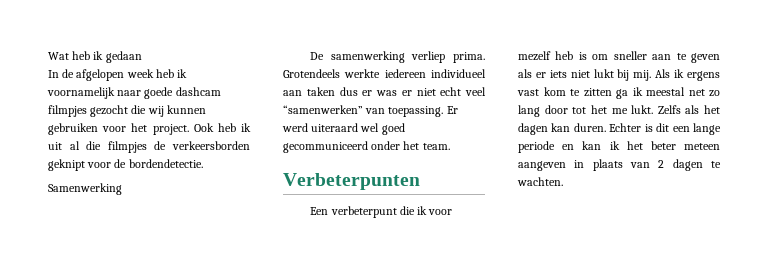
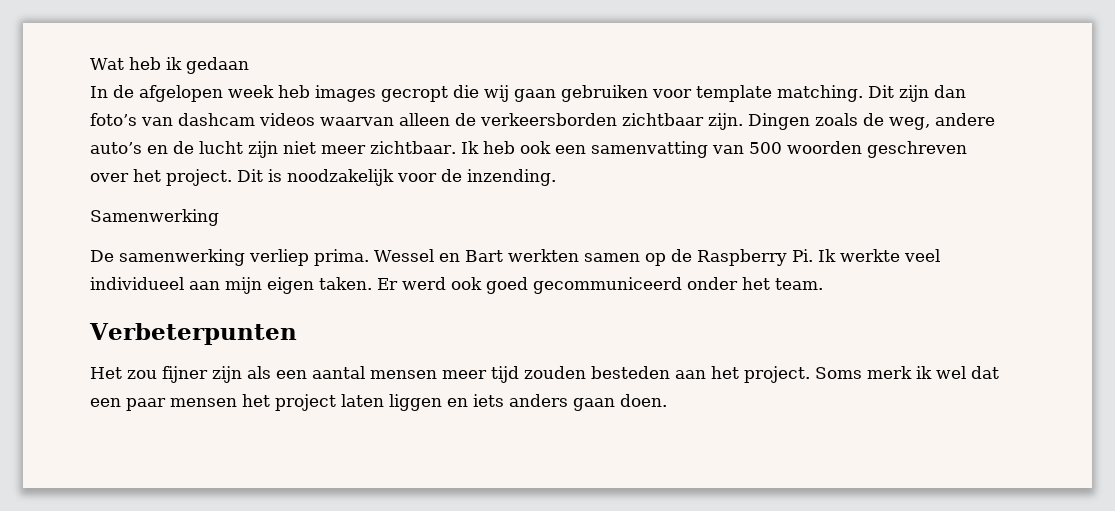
[177,69,188,78] [47,87,221,99] [48,105,129,117] ik voornamelijk naar goede dashcam filmpjes gezocht -> [315,85,448,102] images gecropt
[166,105,206,114] kunnen -> [514,89,556,102] gaan
[131,123,251,135] [48,141,251,153] [48,159,85,171] het project. Ook heb ik uit al die filmpjes de verkeersborden geknipt -> [696,85,966,102] [90,113,995,130] [90,141,967,158] [90,169,394,186] template matching. Dit zijn dan foto’s van dashcam videos waarvan alleen de verkeersborden zichtbaar zijn. Dingen zoals de weg, andere auto’s en de lucht zijn niet meer zichtbaar. Ik heb ook een samenvatting van 500 woorden geschreven over het project. Dit is noodzakelijk
[128,159,203,168] bordendetectie. -> [467,169,556,186] inzending.
[283,69,486,78] [283,87,486,96] [283,105,458,117] [282,123,380,132] Grotendeels werkte iedereen individueel aan taken dus er was er niet echt veel “samenwerken” van toepassing. Er werd uiteraard wel -> [374,249,940,266] [90,277,482,294] Wessel en Bart werkten samen op de Raspberry Pi. Ik werkte veel individueel aan mijn eigen taken. Er werd ook
[310,206,453,218] [518,51,720,63] [518,69,720,81] [517,87,720,99] [518,105,720,117] [518,123,721,135] [518,141,720,153] [518,159,721,171] [517,177,563,186] Een verbeterpunt die ik voor mezelf heb is om sneller aan te geven als er iets niet lukt bij mij. Als ik ergens vast kom te zitten ga ik meestal net zo lang door tot het me lukt. Zelfs als het dagen kan duren. Echter is dit een lange periode en kan ik het beter meteen aangeven in plaats van 2 dagen te wachten. -> [90,366,999,383] [90,394,667,411] Het zou fijner zijn als een aantal mensen meer tijd zouden besteden aan het project. Soms merk ik wel dat een paar mensen het project laten liggen en iets anders gaan doen.

